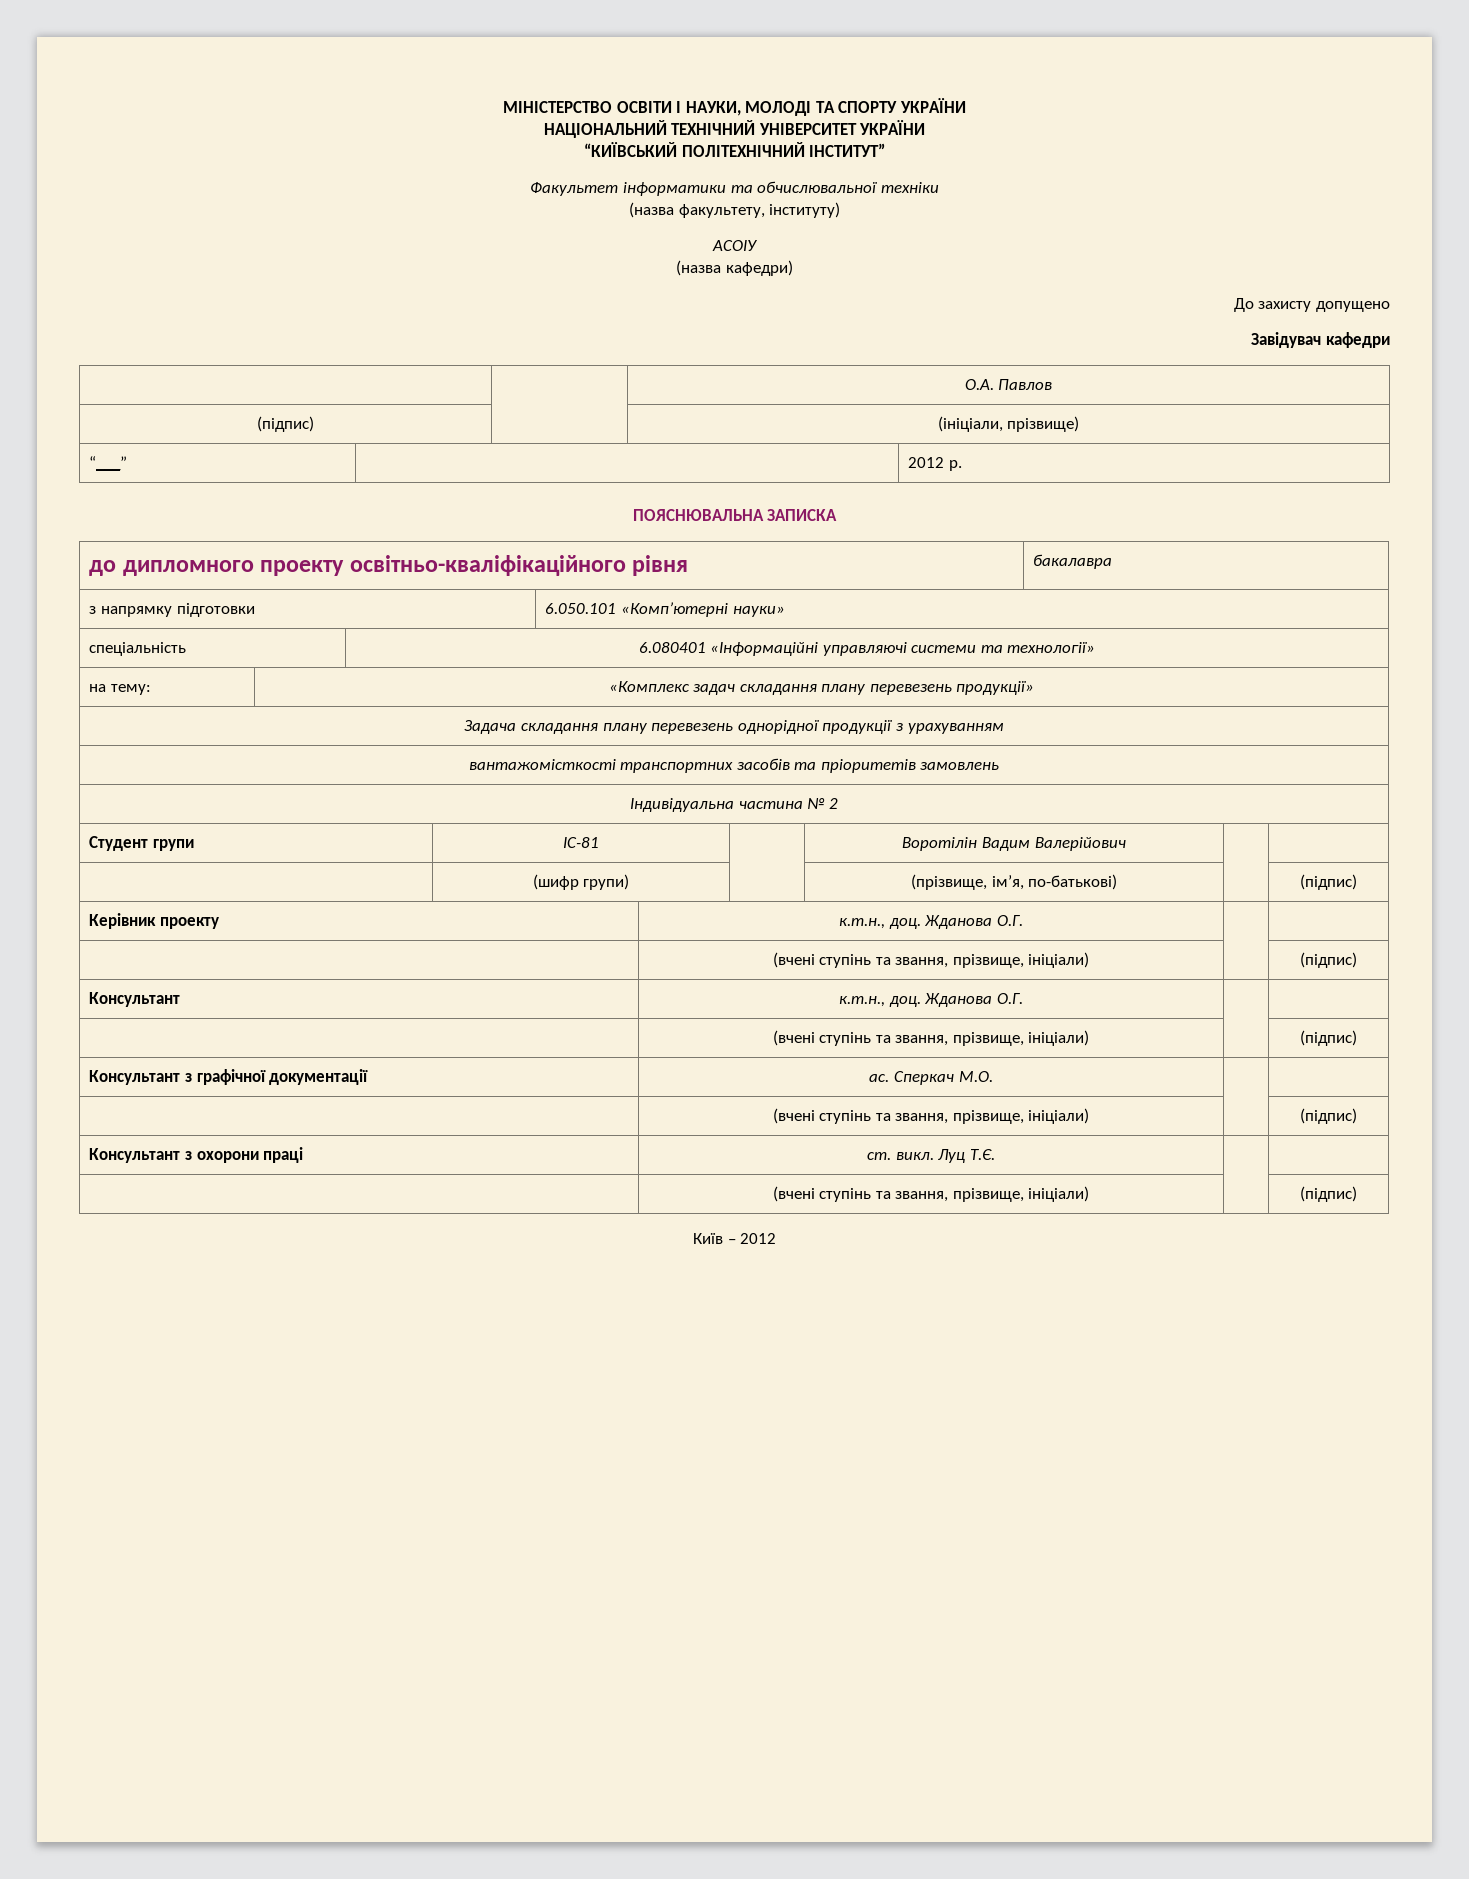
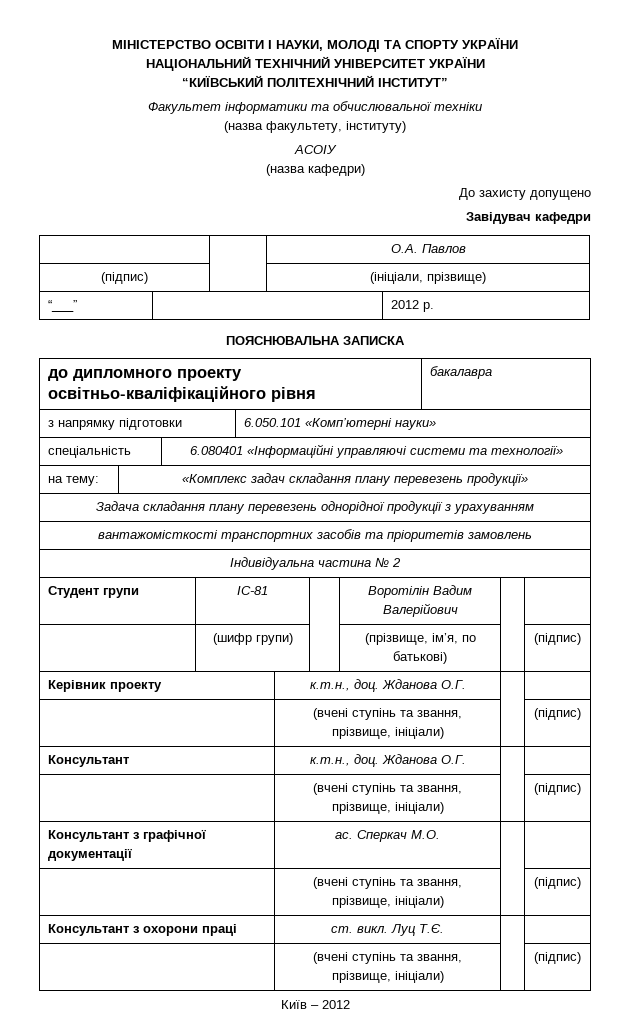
[1028,874,1118,890] по-батькові) -> [461,635,476,642] [393,651,447,664] по батькові)

